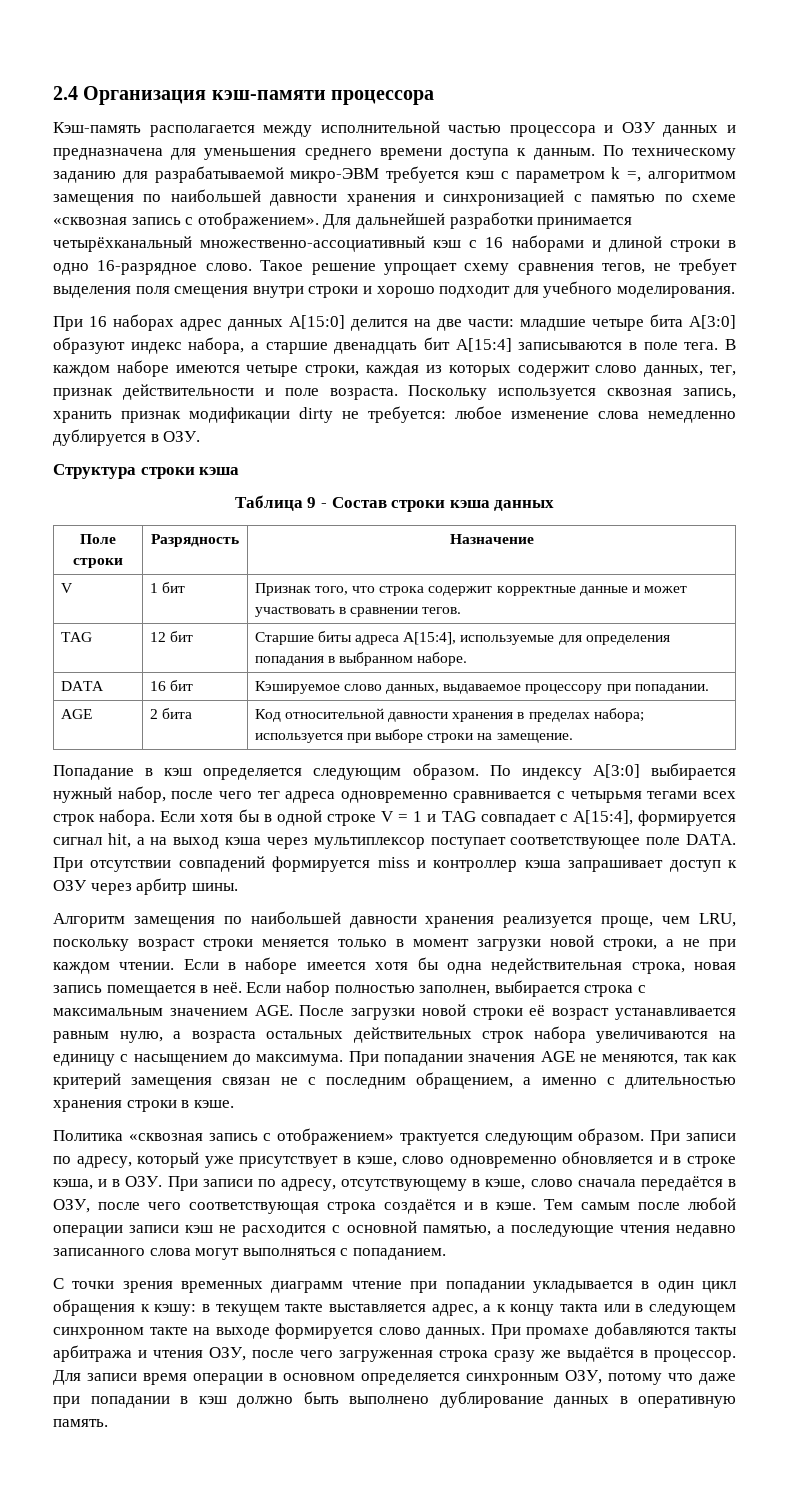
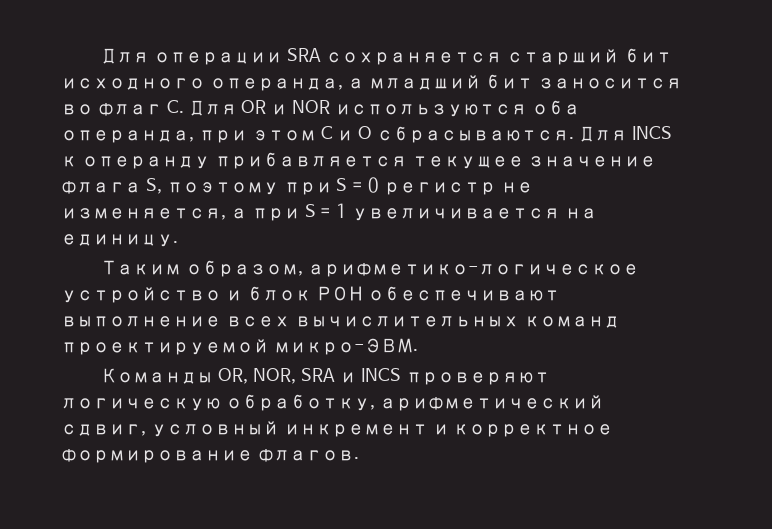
[53,86,435,105] [53,121,736,137] [53,145,736,160] [53,166,736,183] [53,189,736,206] [53,212,633,229] [53,235,736,252] [53,258,737,275] [53,281,735,298] [53,314,736,331] [53,337,736,354] [53,360,737,377] [53,384,736,400] [53,406,736,423] [53,429,201,446] [53,464,240,479] [234,495,555,512] [80,534,116,544] [73,558,123,568] [151,534,239,547] [449,534,534,544] [60,583,73,593] [149,582,185,593] [254,583,688,596] [254,607,462,617] [60,632,92,642] [149,631,193,642] [254,631,670,645] [254,652,468,666] [60,681,104,691] [149,680,193,691] [254,681,709,694] [60,709,92,719] [149,708,192,719] [254,708,644,722] [254,729,573,743] [53,763,736,780] [53,786,736,803] [53,809,736,826] [53,833,736,849] [53,856,737,872] [53,878,238,895] [53,911,736,928] [53,935,736,951] [53,957,737,974] [53,980,646,997] [53,1004,736,1020] [53,1026,736,1043] [53,1051,738,1066] [53,1072,736,1089] [53,1100,234,1112] [53,1128,736,1145] [53,1151,737,1168] [53,1176,736,1191] [53,1197,736,1214] [53,1221,736,1237] [53,1248,446,1260] [53,1278,738,1293] [53,1299,736,1316] [53,1322,737,1339] [53,1345,736,1362] [53,1370,736,1385] [53,1391,736,1408] [53,1419,108,1427] 2.4 Организация кэш-памяти процессора // Кэш-память располагается между исполнительной частью процессора и ОЗУ данных и предназначена для уменьшения среднего времени доступа к данным. По техническому заданию для разрабатываемой микро-ЭВМ требуется кэш с параметром k =, алгоритмом замещения по наибольшей давности хранения и синхронизацией с памятью по схеме «сквозная запись с отображением». Для дальнейшей разработки принимается четырёхканальный множественно-ассоциативный кэш с 16 наборами и длиной строки в одно 16-разрядное слово. Такое решение упрощает схему сравнения тегов, не требует выделения поля смещения внутри строки и хорошо подходит для учебного моделирования. // При 16 наборах адрес данных A[15:0] делится на две части: младшие четыре бита A[3:0] образуют индекс набора, а старшие двенадцать бит A[15:4] записываются в поле тега. В каждом наборе имеются четыре строки, каждая из которых содержит слово данных, тег, признак действительности и поле возраста. Поскольку используется сквозная запись, хранить признак модификации dirty не требуется: любое изменение слова немедленно дублируется в ОЗУ. // Структура строки кэша // Таблица 9 - Состав строки кэша данных // Поле строки | Разрядность | Назначение // V | 1 бит | Признак того, что строка содержит корректные данные и может участвовать в сравнении тегов. // TAG | 12 бит | Старшие биты адреса A[15:4], используемые для определения попадания в выбранном наборе. // DATA | 16 бит | Кэшируемое слово данных, выдаваемое процессору при попадании. // AGE | 2 бита | Код относительной давности хранения в пределах набора; используется при выборе строки на замещение. // Попадание в кэш определяется следующим образом. По индексу A[3:0] выбирается нужный набор, после чего тег адреса одновременно сравнивается с четырьмя тегами всех строк набора. Если хотя бы в одной строке V = 1 и TAG совпадает с A[15:4], формируется сигнал hit, а на выход кэша через мультиплексор поступает соответствующее поле DATA. При отсутствии совпадений формируется miss и контроллер кэша запрашивает доступ к ОЗУ через арбитр шины. // Алгоритм замещения по наибольшей давности хранения реализуется проще, чем LRU, поскольку возраст строки меняется только в момент загрузки новой строки, а не при каждом чтении. Если в наборе имеется хотя бы одна недействительная строка, новая запись помещается в неё. Если набор полностью заполнен, выбирается строка с максимальным значением AGE. После загрузки новой строки её возраст устанавливается равным нулю, а возраста остальных действительных строк набора увеличиваются на единицу с насыщением до максимума. При попадании значения AGE не меняются, так как критерий замещения связан не с последним обращением, а именно с длительностью хранения строки в кэше. // Политика «сквозная запись с отображением» трактуется следующим образом. При записи по адресу, который уже присутствует в кэше, слово одновременно обновляется и в строке кэша, и в ОЗУ. При записи по адресу, отсутствующему в кэше, слово сначала передаётся в ОЗУ, после чего соответствующая строка создаётся и в кэше. Тем самым после любой операции записи кэш не расходится с основной памятью, а последующие чтения недавно записанного слова могут выполняться с попаданием. // С точки зрения временных диаграмм чтение при попадании укладывается в один цикл обращения к кэшу: в текущем такте выставляется адрес, а к концу такта или в следующем синхронном такте на выходе формируется слово данных. При промахе добавляются такты арбитража и чтения ОЗУ, после чего загруженная строка сразу же выдаётся в процессор. Для записи время операции в основном определяется синхронным ОЗУ, потому что даже при попадании в кэш должно быть выполнено дублирование данных в оперативную память. -> [101,48,672,65] [61,74,683,91] [61,100,580,117] [61,126,672,143] [61,152,657,169] [61,177,533,195] [61,203,598,221] [61,234,178,247] [101,260,640,277] [61,286,561,303] [61,316,620,328] [61,338,418,355] [101,368,550,385] [61,394,604,411] [61,421,614,437] [61,449,359,463] Для операции SRA сохраняется старший бит исходного операнда, а младший бит заносится во флаг C. Для OR и NOR используются оба операнда, при этом C и O сбрасываются. Для INCS к операнду прибавляется текущее значение флага S, поэтому при S = 0 регистр не изменяется, а при S = 1 увеличивается на единицу. // Таким образом, арифметико-логическое устройство и блок РОН обеспечивают выполнение всех вычислительных команд проектируемой микро-ЭВМ. // Команды OR, NOR, SRA и INCS проверяют логическую обработку, арифметический сдвиг, условный инкремент и корректное формирование флагов.

